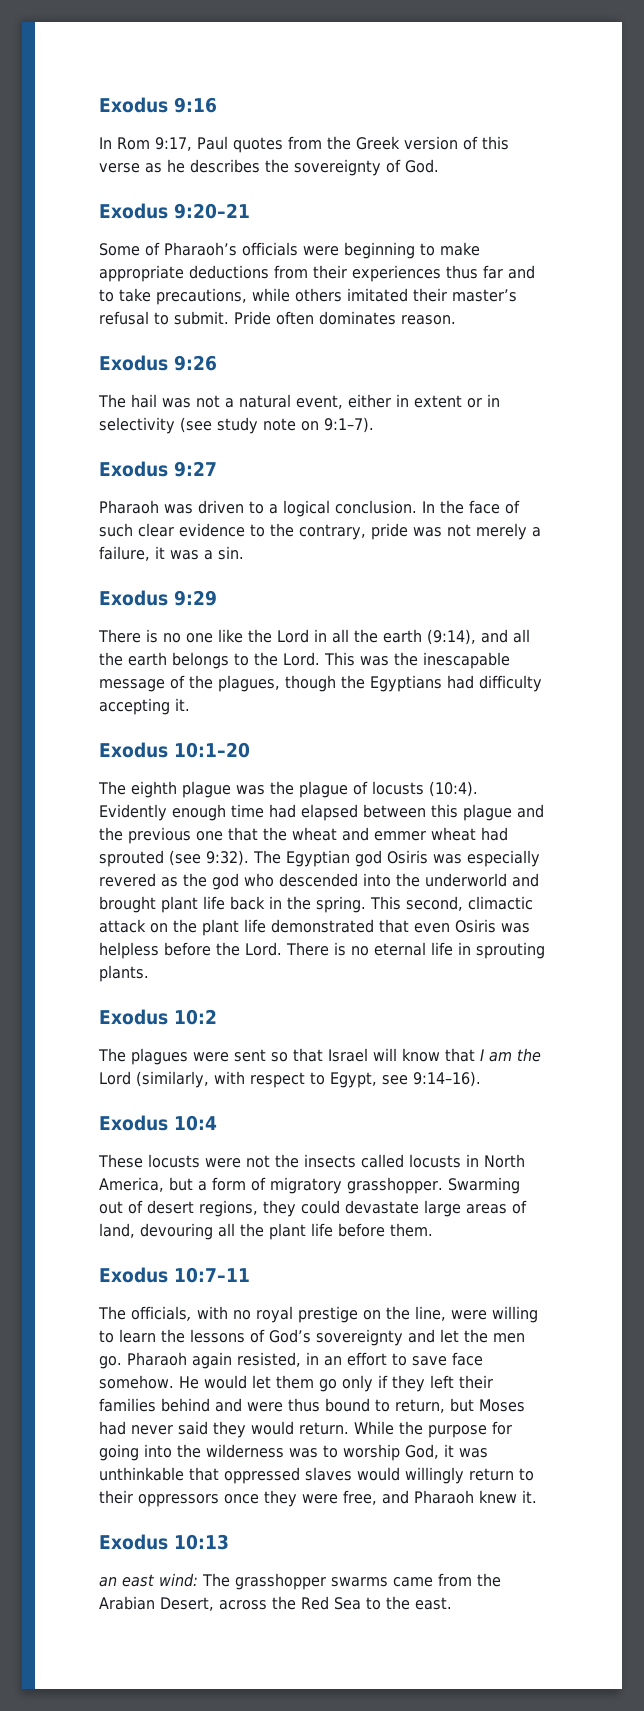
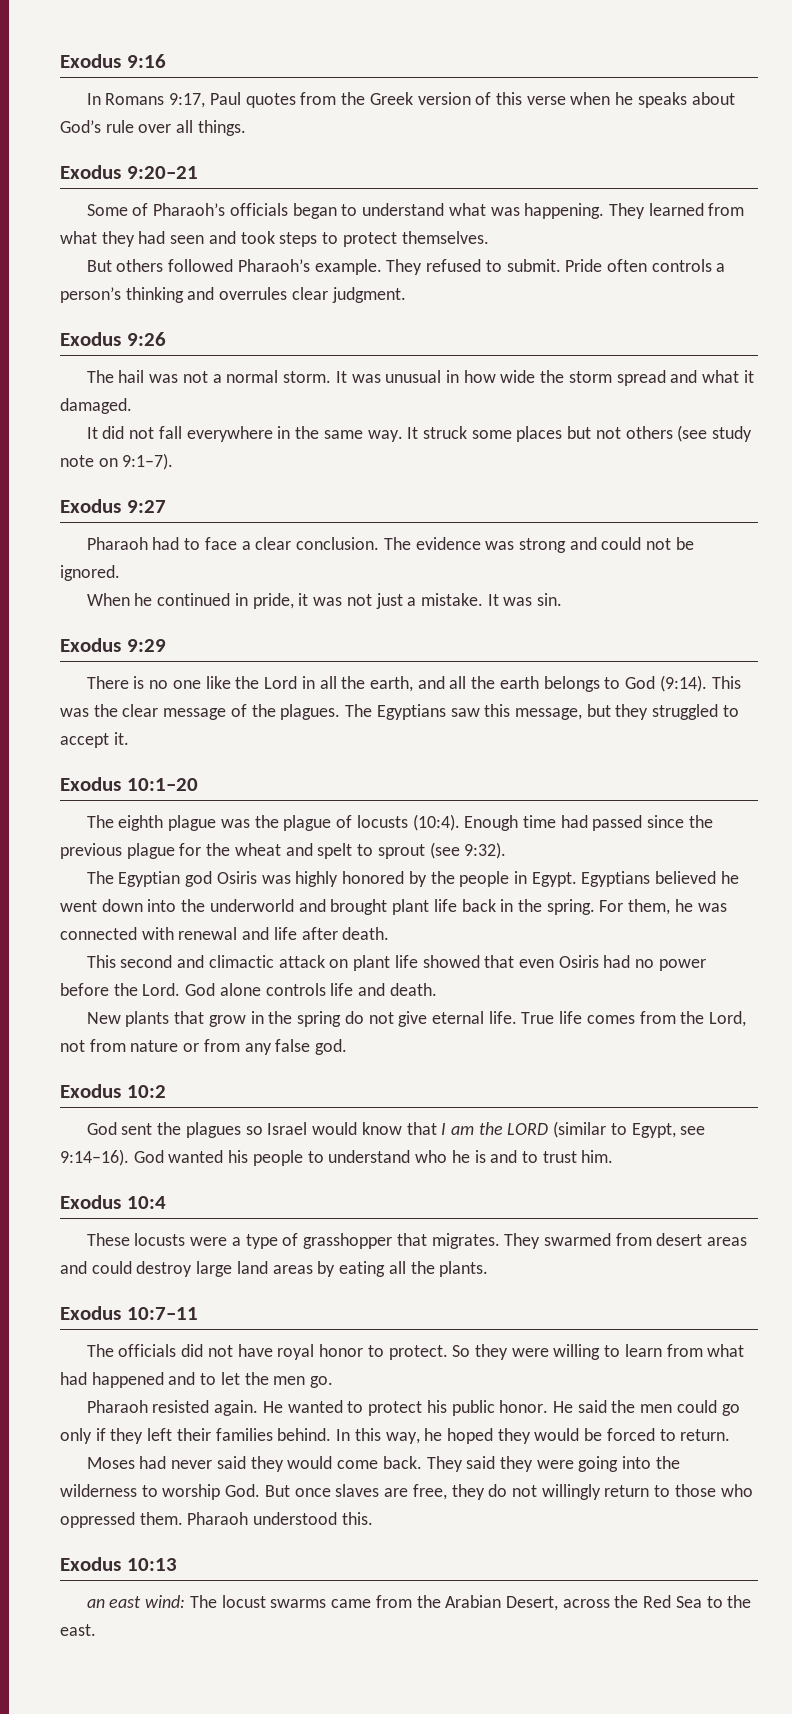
[117,137,150,150] Rom -> [105,93,165,105] Romans
[145,159,439,176] as he describes the sovereignty of God. -> [570,92,735,108] [60,120,246,136] when he speaks about God’s rule over all things.
[303,242,480,259] [99,265,535,282] [99,288,517,305] [99,311,456,325] were beginning to make appropriate deductions from their experiences thus far and to take precautions, while others imitated their master’s refusal to submit. Pride often dominates reason. -> [292,203,745,219] [60,231,489,247] [86,259,726,275] [60,287,406,303] began to understand what was happening. They learned from what they had seen and took steps to protect themselves. // But others followed Pharaoh’s example. They refused to submit. Pride often controls a person’s thinking and overrules clear judgment.
[239,394,500,409] [99,417,175,434] natural event, either in extent or in selectivity -> [226,370,754,386] [60,398,132,414] [86,426,673,442] normal storm. It was unusual in how wide the storm spread and what it damaged. // It did not fall everywhere in the same way. It struck some places but not others
[164,500,520,517] [99,523,541,540] [99,546,213,561] was driven to a logical conclusion. In the face of such clear evidence to the contrary, pride was not merely a failure, it was a -> [152,537,694,553] [60,565,120,581] [86,593,533,609] had to face a clear conclusion. The evidence was strong and could not be ignored. // When he continued in pride, it was not just a mistake. It was
[383,629,476,645] earth (9:14), -> [369,676,413,692] earth,
[254,652,320,666] the Lord. -> [625,675,707,692] God (9:14).
[423,652,510,669] inescapable -> [122,704,159,717] clear
[218,675,542,692] [99,698,170,715] plagues, though the Egyptians had difficulty accepting -> [280,704,739,720] [60,733,109,748] plagues. The Egyptians saw this message, but they struggled to accept
[99,804,544,821] [99,827,508,844] [99,850,164,867] Evidently enough time had elapsed between this plague and the previous one that the wheat and emmer wheat had sprouted -> [464,815,713,831] [60,843,425,859] Enough time had passed since the previous plague for the wheat and spelt to sprout
(249, 858) none -> (507, 850) //
[467,850,540,867] [99,873,358,890] especially revered as the god who descended -> [295,871,739,887] [60,899,143,912] highly honored by the people in Egypt. Egyptians believed he went down
[370,896,463,911] This second, -> [599,899,727,915] [60,927,390,940] [86,955,205,968] For them, he was connected with renewal and life after death. // This second and
[173,919,374,936] the plant life demonstrated -> [353,955,480,971] plant life showed
[501,923,530,933] [99,942,545,959] [99,965,149,982] [99,1009,217,1025] [98,1048,397,1065] was helpless before the Lord. There is no eternal life in sprouting plants. // Exodus 10:2 // The plagues were sent so that Israel will -> [603,955,706,971] [60,983,437,996] [86,1011,747,1027] [60,1039,348,1055] [60,1084,166,1098] [86,1122,358,1138] had no power before the Lord. God alone controls life and death. // New plants that grow in the spring do not give eternal life. True life comes from the Lord, not from nature or from any false god. // Exodus 10:2 // God sent the plagues so Israel would
[99,1071,305,1088] Lord (similarly, with respect -> [507,1121,607,1138] LORD (similar
(481, 1079) none -> [133,1150,614,1166] God wanted his people to understand who he is and to trust him.
[246,1154,525,1168] [99,1177,520,1194] [99,1200,527,1217] [99,1223,433,1240] [99,1267,250,1283] [98,1306,538,1323] [99,1329,525,1346] [99,1352,483,1369] [99,1375,314,1389] not the insects called locusts in North America, but a form of migratory grasshopper. Swarming out of desert regions, they could devastate large areas of land, devouring all the plant life before them. // Exodus 10:7–11 // The officials, with no royal prestige on the line, were willing to learn the lessons of God’s sovereignty and let the men go. Pharaoh again resisted, in an effort to save face somehow. He would let them -> [231,1233,748,1249] [60,1261,489,1277] [60,1306,198,1320] [86,1344,745,1360] [60,1372,334,1388] [86,1400,717,1416] a type of grasshopper that migrates. They swarmed from desert areas and could destroy large land areas by eating all the plants. // Exodus 10:7–11 // The officials did not have royal honor to protect. So they were willing to learn from what had happened and to let the men go. // Pharaoh resisted again. He wanted to protect his public honor. He said the men could
[161,1398,474,1413] behind and were thus bound to return, but -> [277,1428,731,1444] behind. In this way, he hoped they would be forced to return. //
[299,1421,512,1438] return. While the purpose for -> [337,1456,574,1472] come back. They said they were
[289,1448,318,1458] was -> (137, 1490) none
[405,1444,488,1459] [99,1467,534,1484] [99,1490,537,1507] God, it was unthinkable that oppressed slaves would willingly return to their oppressors once they were free, and Pharaoh knew it. -> [225,1484,753,1500] [60,1512,373,1528] God. But once slaves are free, they do not willingly return to those who oppressed them. Pharaoh understood this.
[235,1573,326,1590] grasshopper -> [221,1595,266,1608] locust

